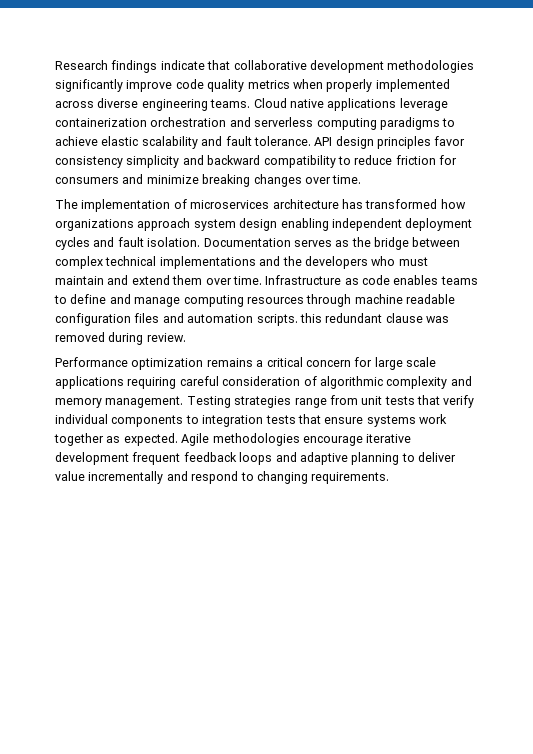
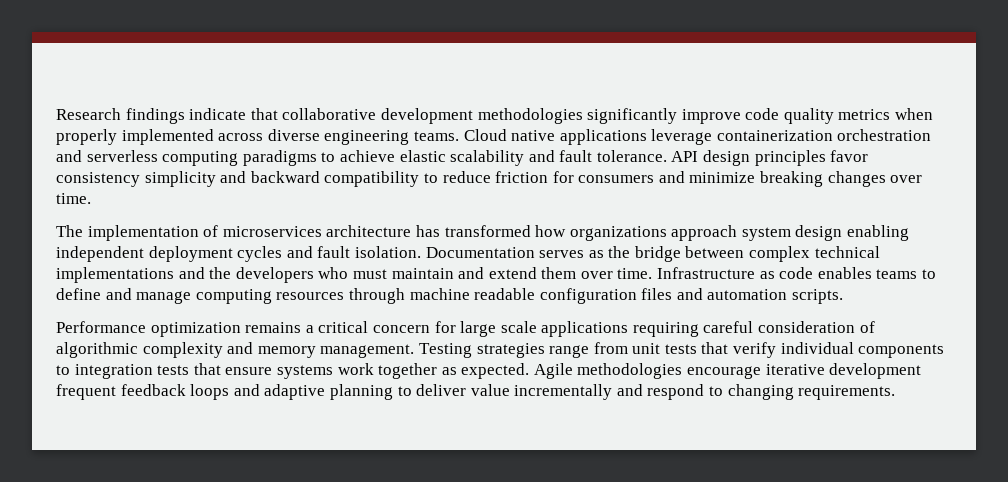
[299,313,449,323] [55,332,186,345] this redundant clause was removed during review. -> (844, 296) none

